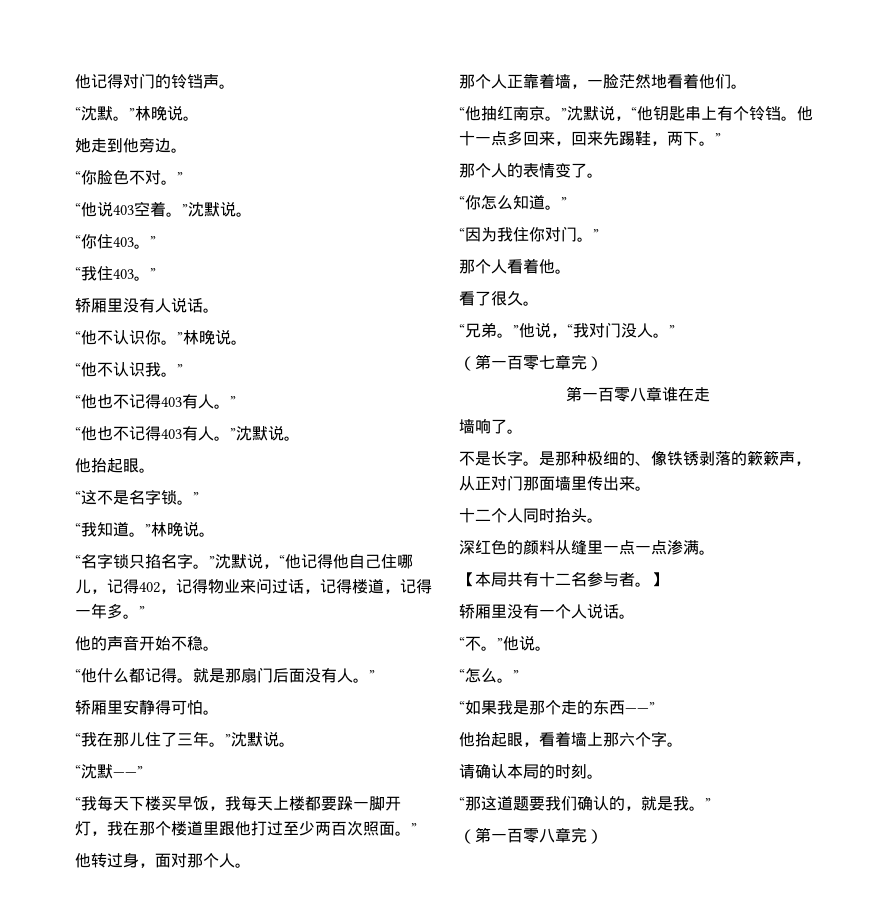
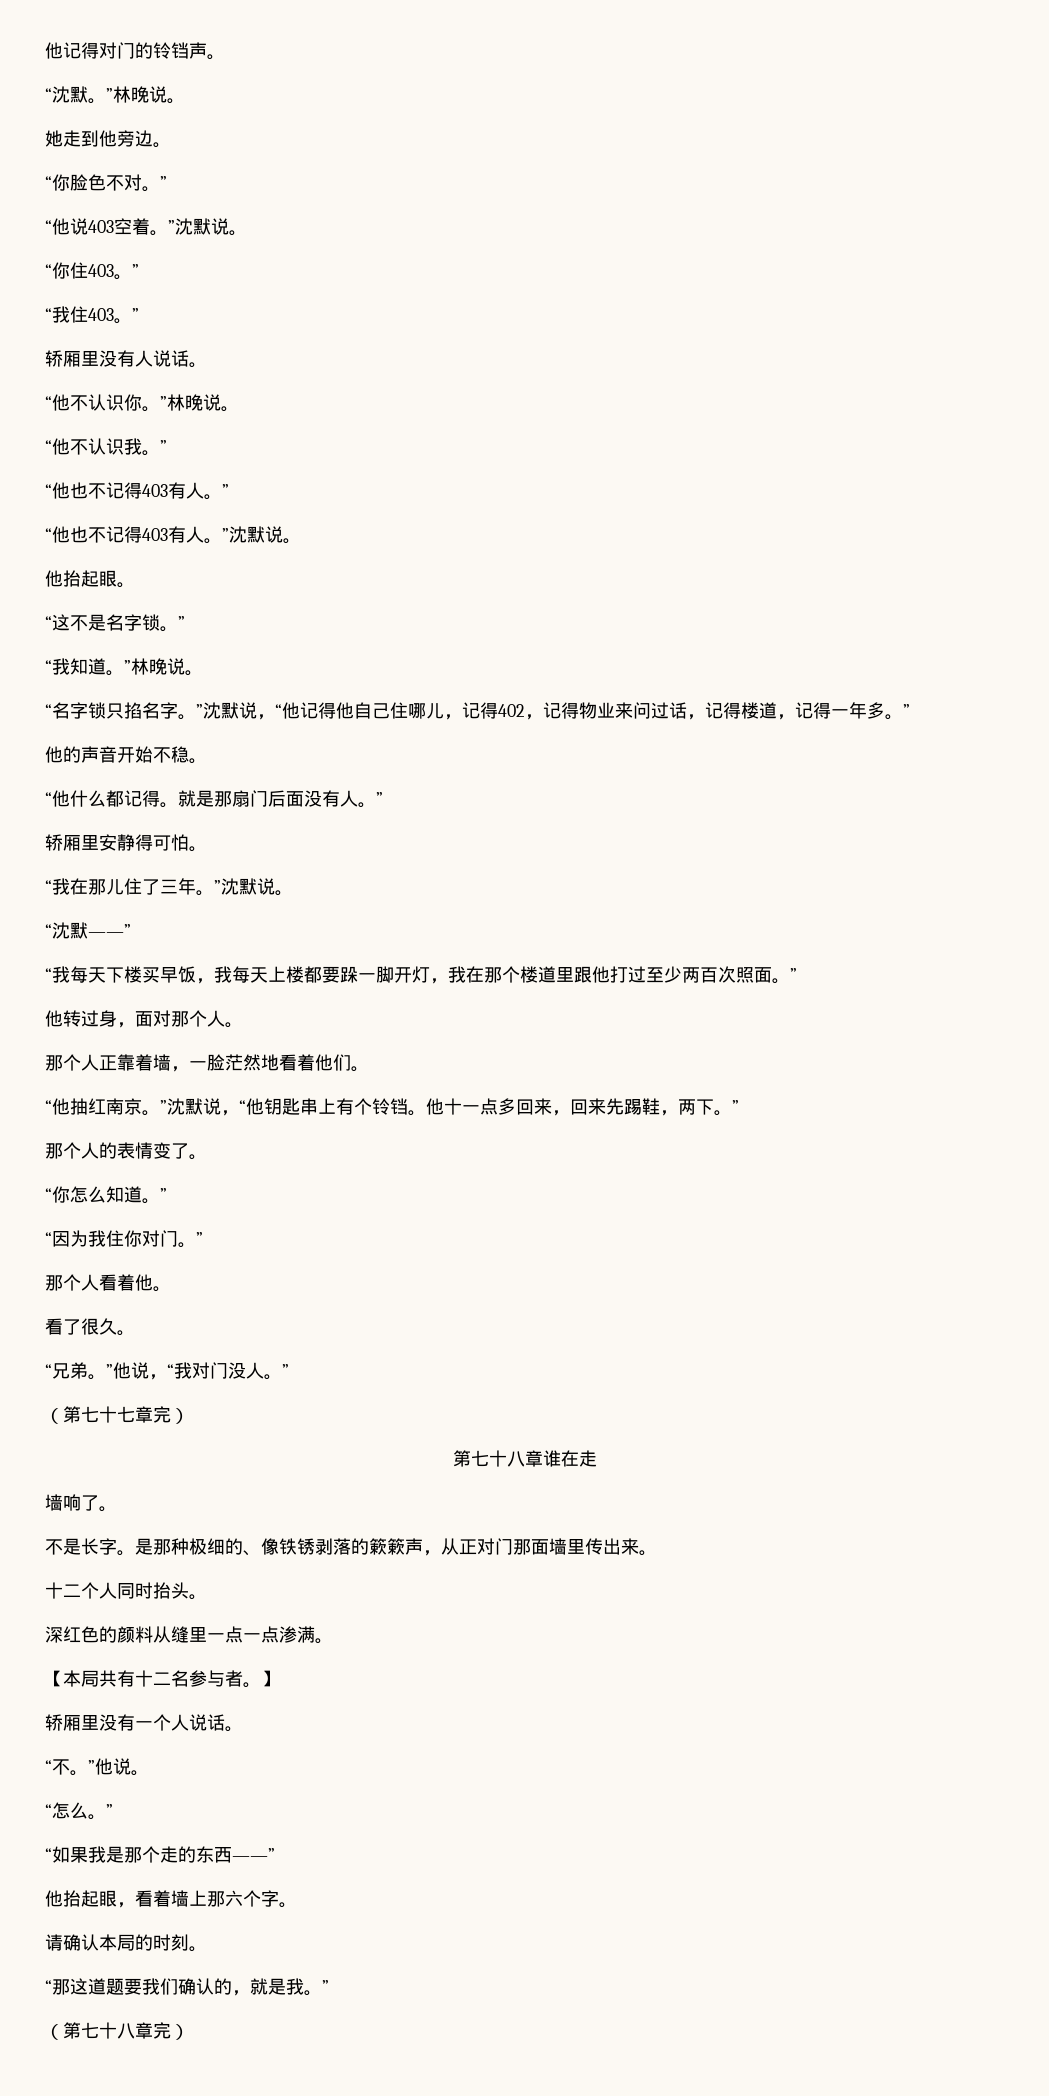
[491,355,539,370] 一百零 -> [81,1406,117,1423] 七十
[581,387,630,402] 一百零 -> [470,1450,507,1467] 七十
[491,828,539,843] 一百零 -> [81,2022,117,2039] 七十

